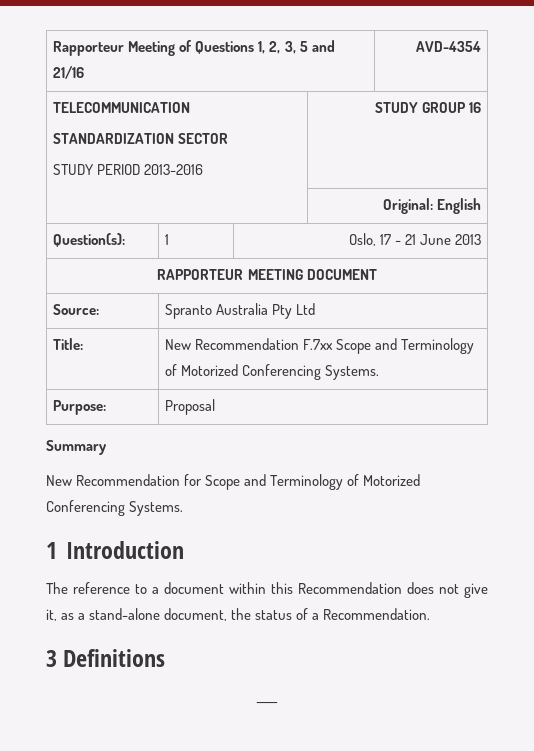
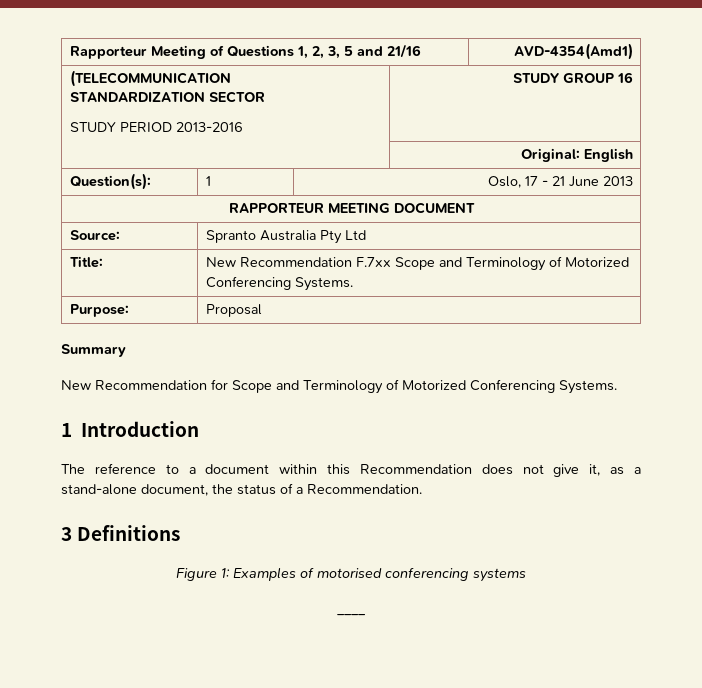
[415,41,481,52] [53,102,191,113] AVD-4354 // TELECOMMUNICATION -> [513,43,633,60] [69,70,231,87] AVD-4354(Amd1) // (TELECOMMUNICATION
(166, 658) none -> [176,567,526,582] // Figure 1: Examples of motorised conferencing systems

